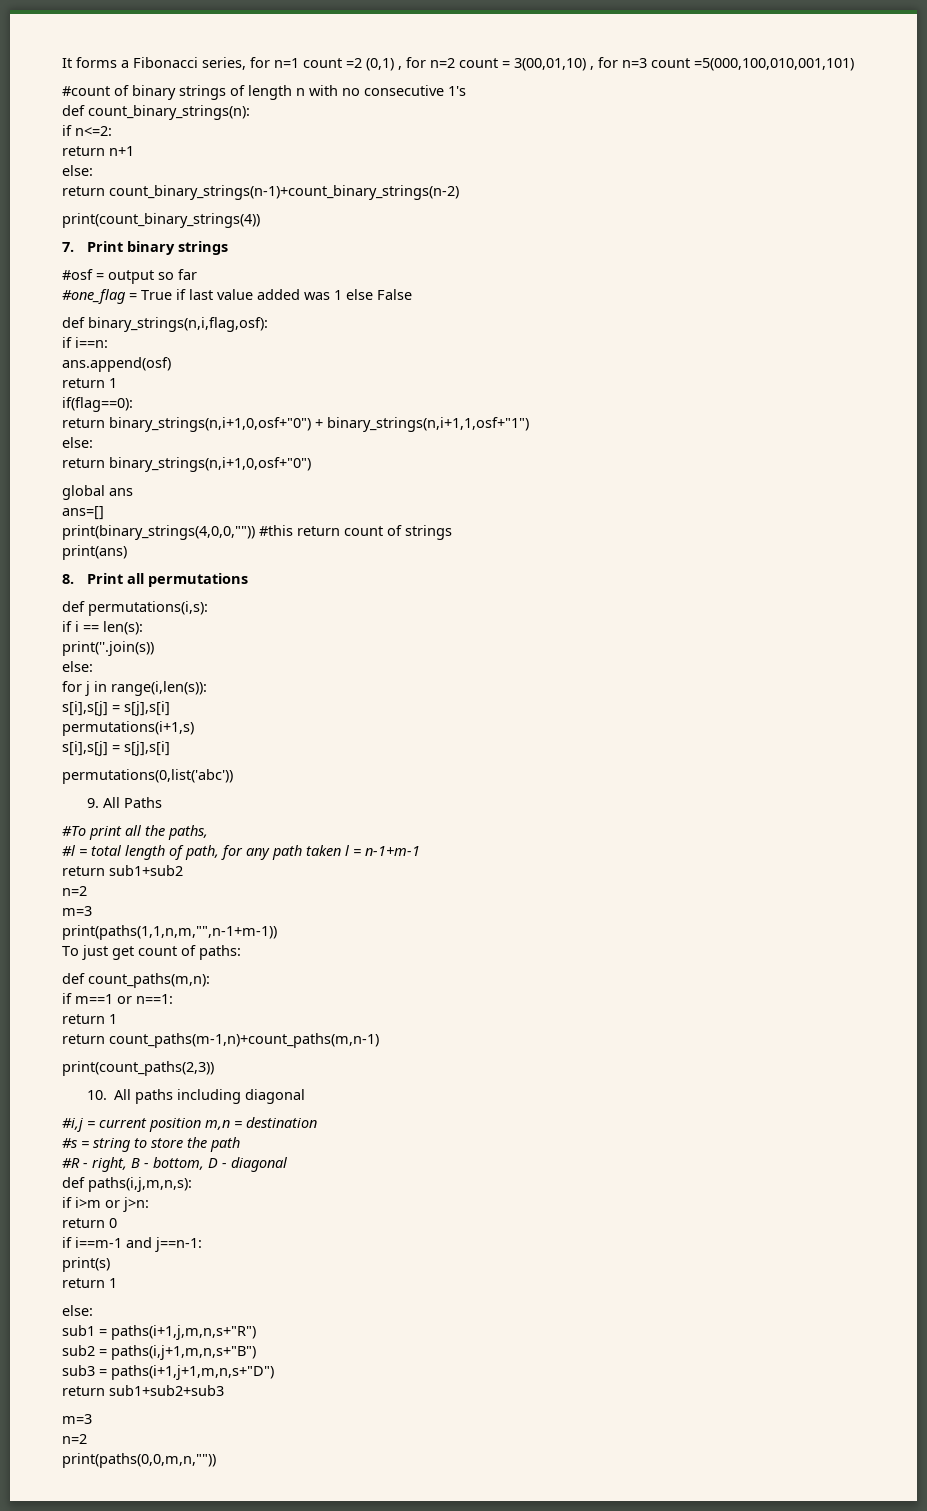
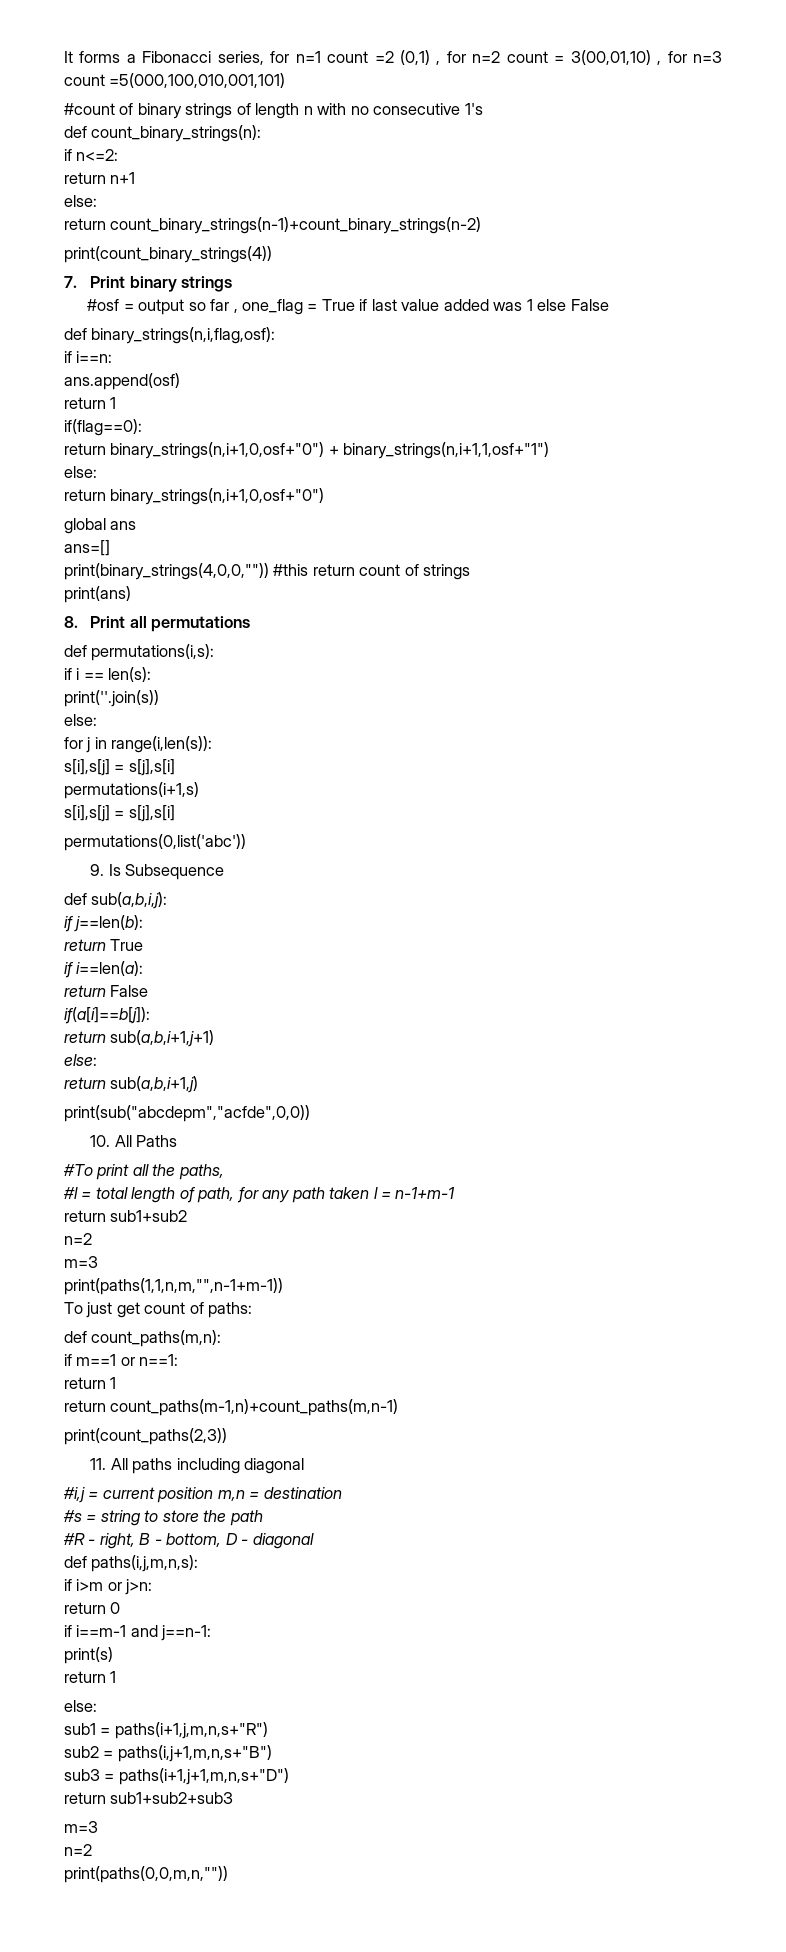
[62,289,125,304] // #one_flag -> [233,299,304,315] , one_flag
(99, 803) none -> [108,864,225,880] [64,892,168,909] [64,915,144,932] [64,939,144,951] [64,961,144,978] [64,985,149,997] [64,1007,150,1024] [64,1030,215,1047] [64,1054,97,1066] [64,1076,199,1093] [64,1105,310,1122] [90,1135,111,1147] Is Subsequence // def sub(a,b,i,j): // if j==len(b): // return True // if i==len(a): // return False // if(a[i]==b[j]): // return sub(a,b,i+1,j+1) // else: // return sub(a,b,i+1,j) // print(sub("abcdepm","acfde",0,0)) // 10.
[86,1090,107,1100] 10. -> [90,1458,107,1470] 11.

